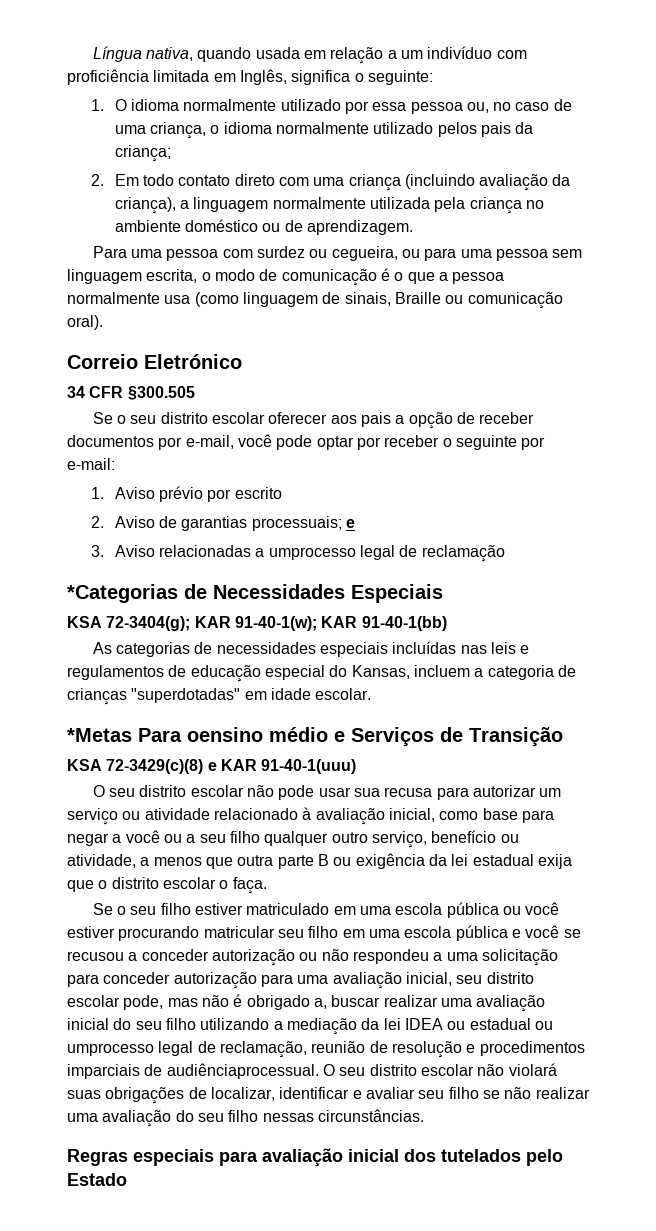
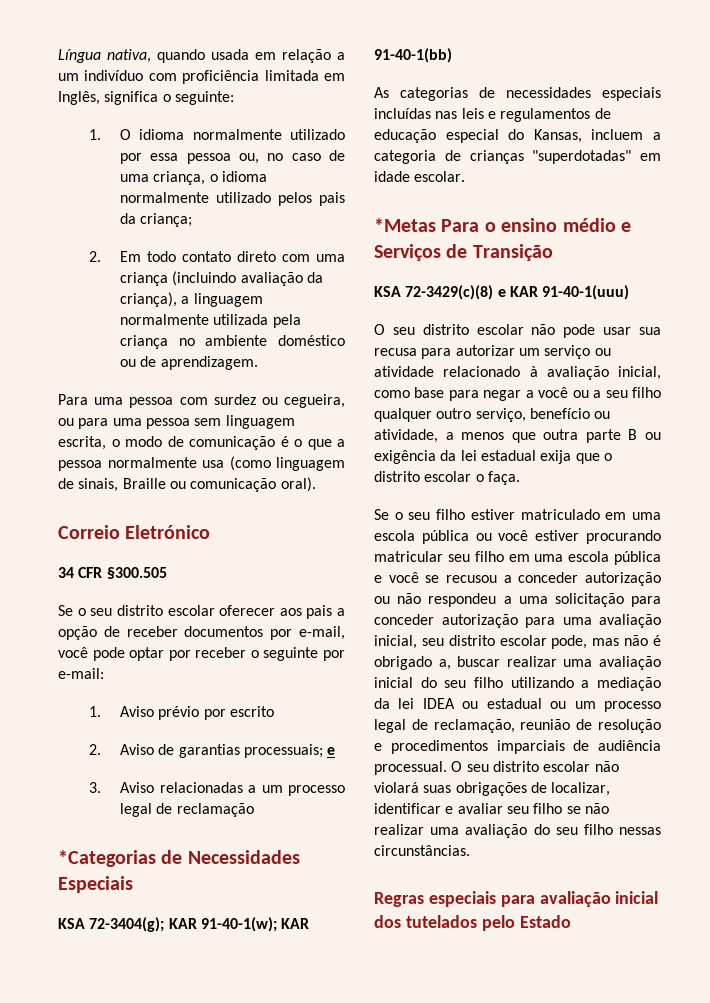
[268,547,356,560] umprocesso -> [261,785,345,796] um processo
[187,727,263,742] oensino -> [484,218,558,232] o ensino
[67,1043,154,1056] umprocesso -> [574,701,661,712] um processo
[166,1063,319,1079] audiênciaprocessual. -> [598,740,661,751] [374,761,447,775] audiência processual.

